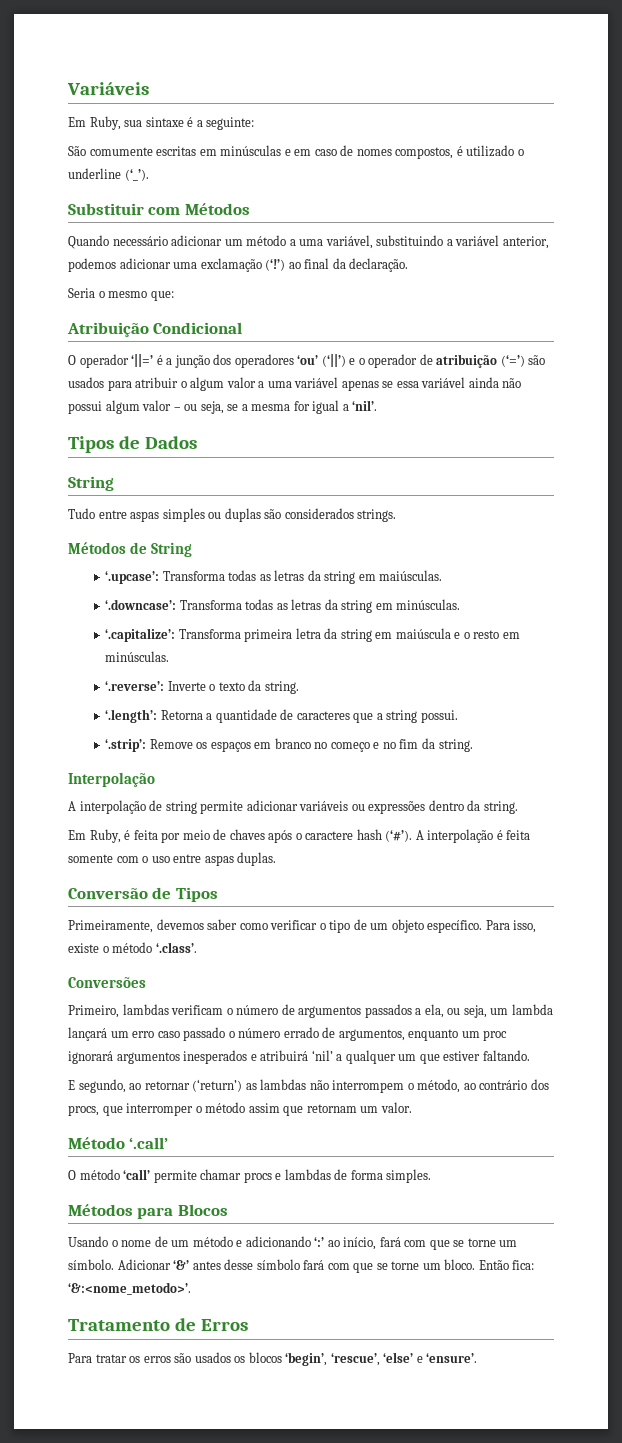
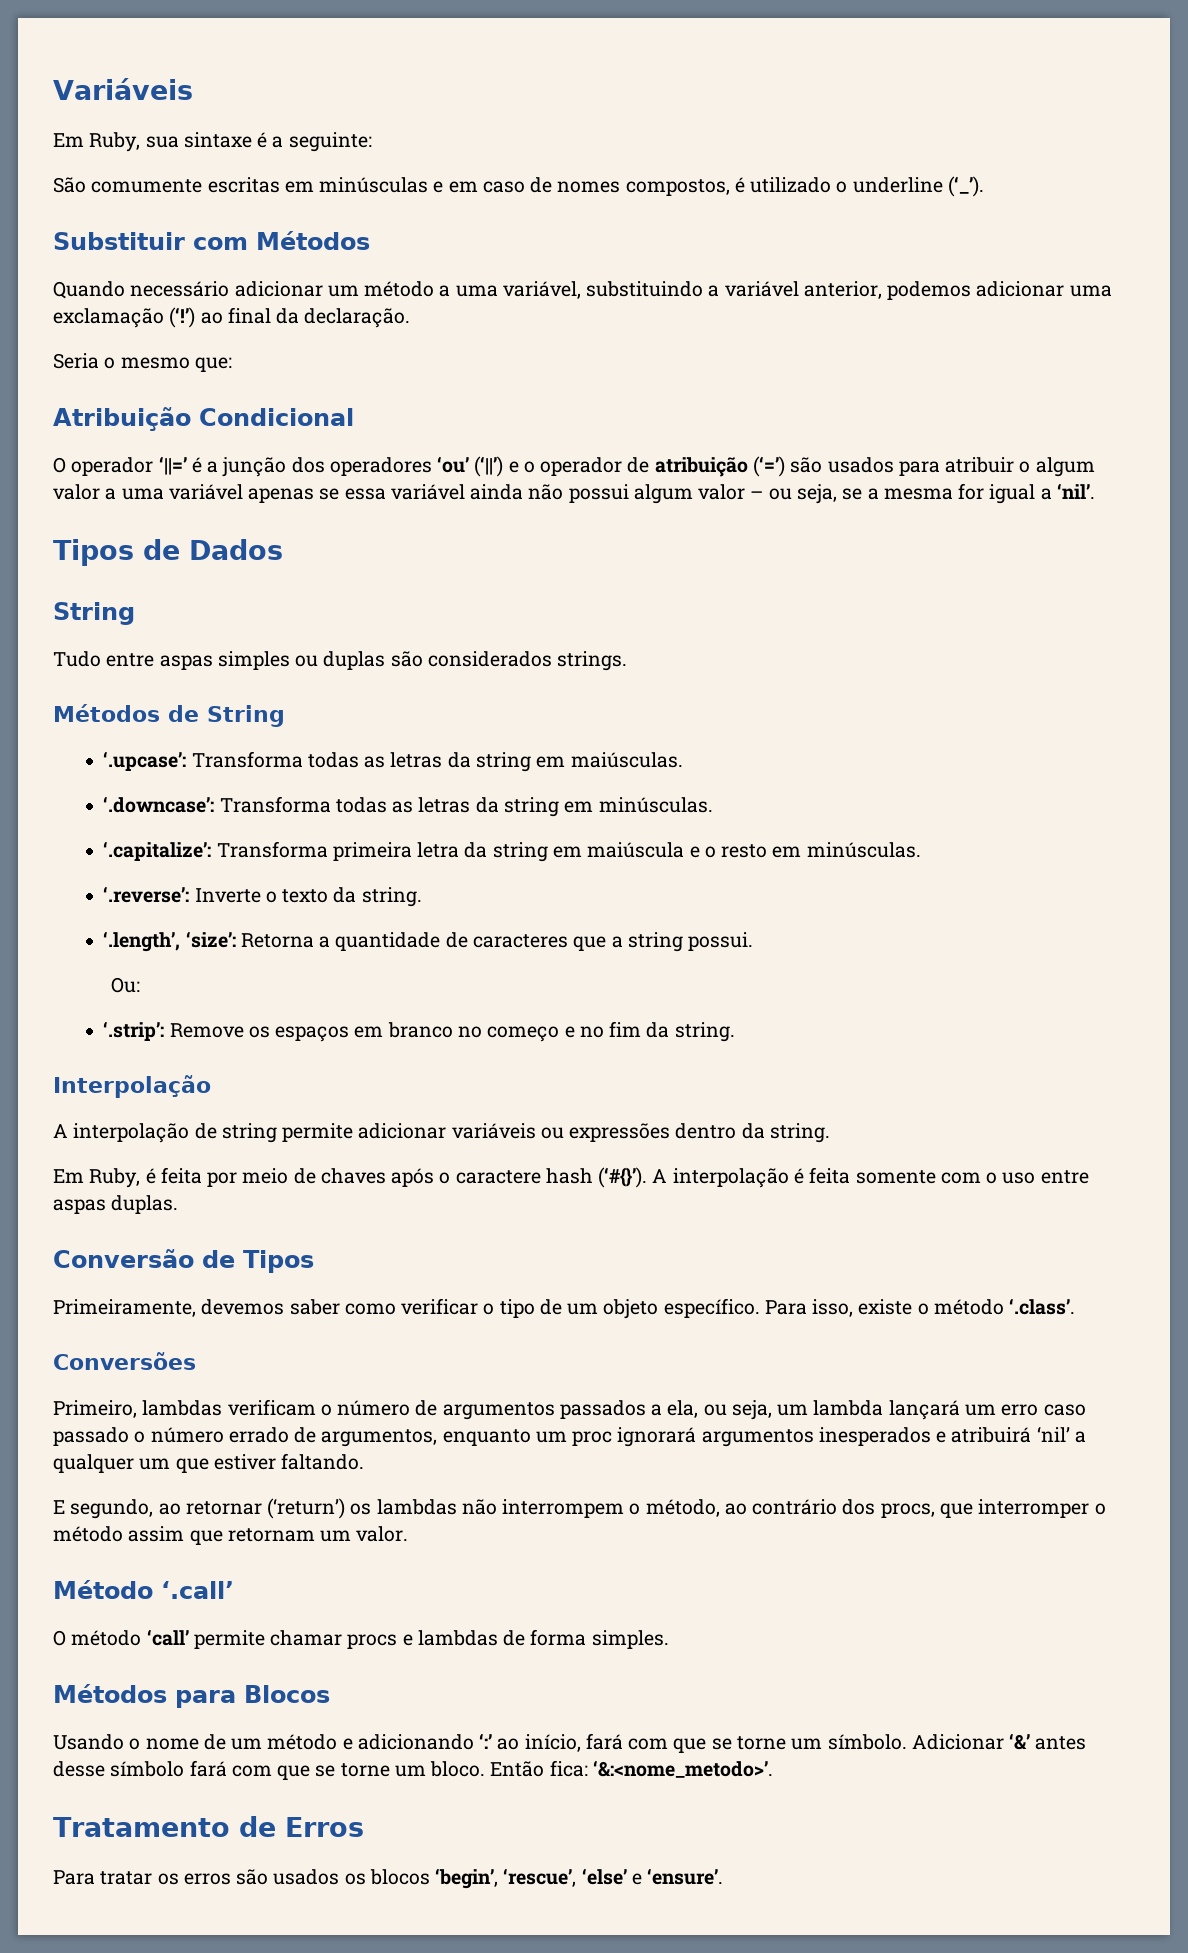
[105,709,158,723] ‘.length’: -> [103,931,236,952] ‘.length’, ‘size’:
(458, 716) none -> [110,977,140,993] // Ou:
[385,830,413,842] (‘#’). -> [598,1167,648,1188] (‘#{}’).
[245,1083,257,1090] as -> [350,1503,372,1515] os

